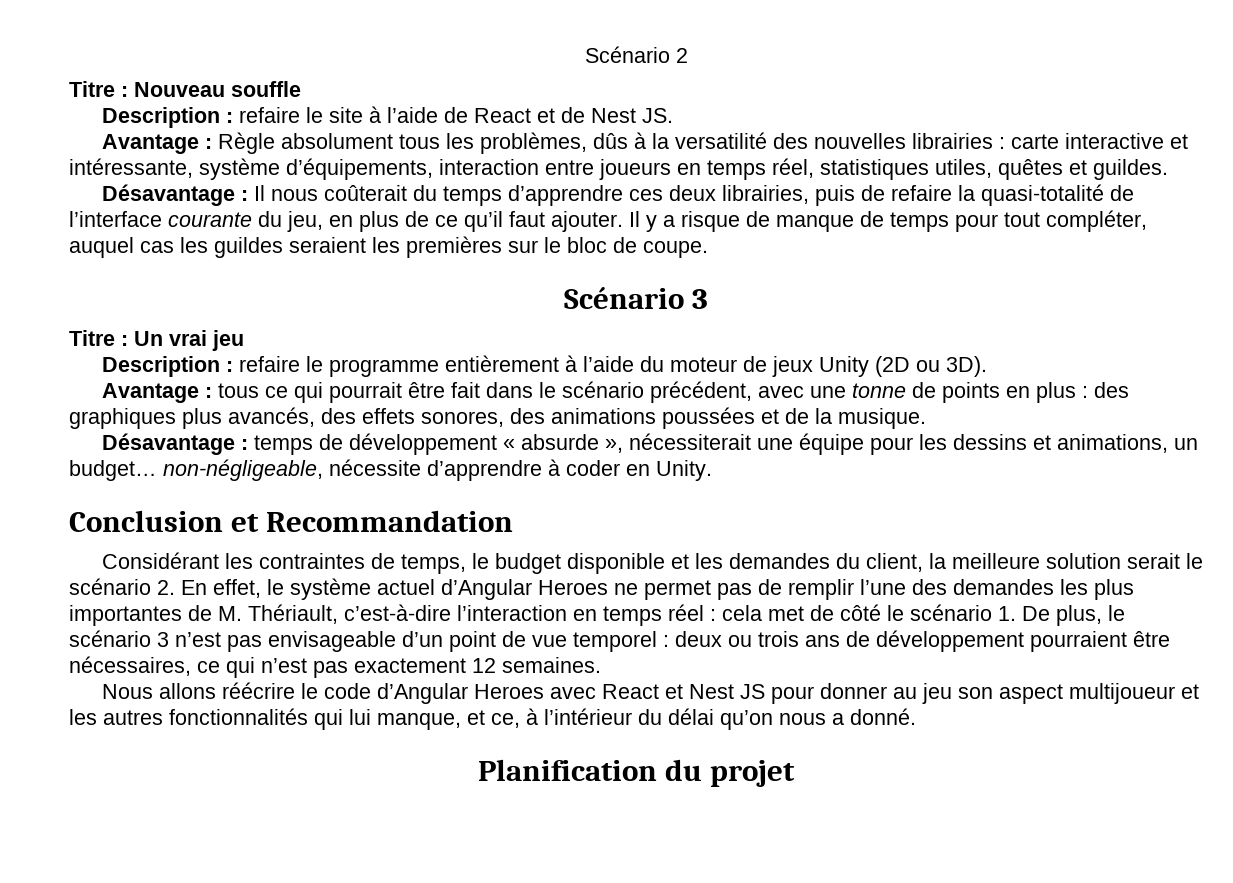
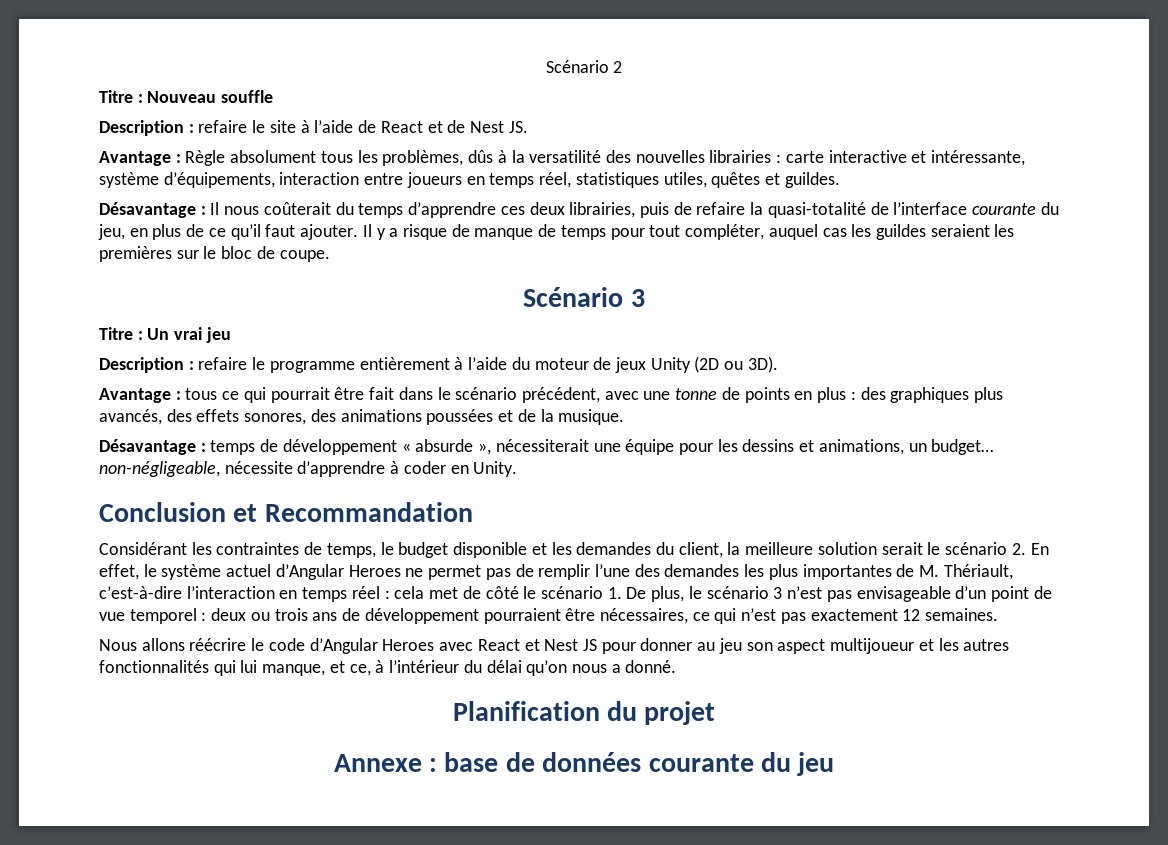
(796, 773) none -> [333,752,835,776] // Annexe : base de données courante du jeu

